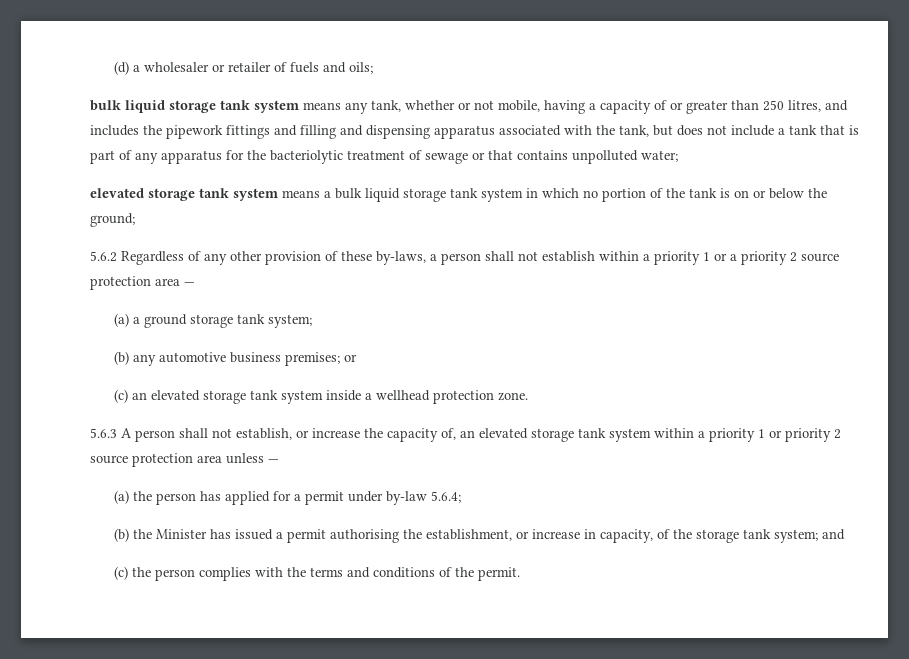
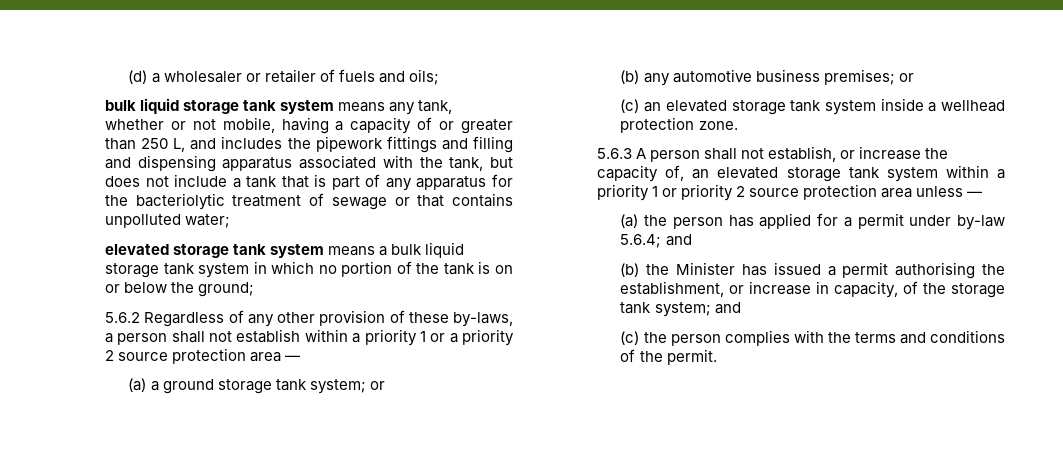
[788,100,822,112] litres, -> [173,138,186,152] L,
(312, 321) none -> [369,381,385,390] or
(461, 497) none -> [665,234,692,246] and

